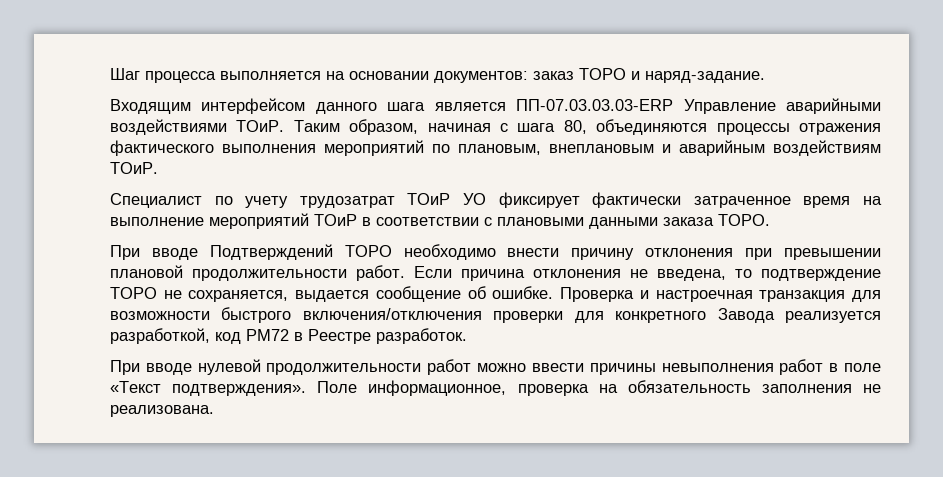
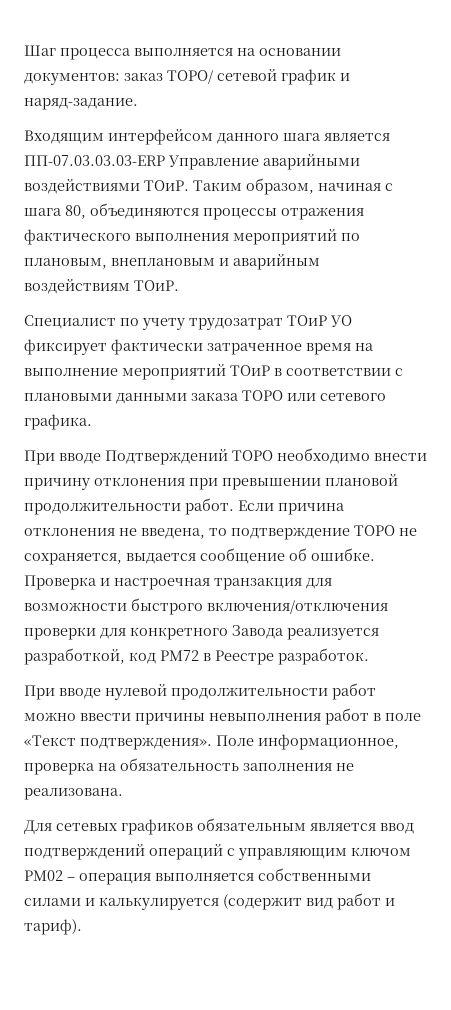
[579,68,626,80] ТОРО -> [167,69,336,85] ТОРО/ сетевой график
[718,214,770,226] ТОРО. -> [242,390,386,401] [24,414,92,430] ТОРО или сетевого графика.
(214, 411) none -> [24,818,414,835] [24,844,411,860] [24,868,371,885] [24,893,395,910] [24,919,82,935] // Для сетевых графиков обязательным является ввод подтверждений операций с управляющим ключом PM02 – операция выполняется собственными силами и калькулируется (содержит вид работ и тариф).

